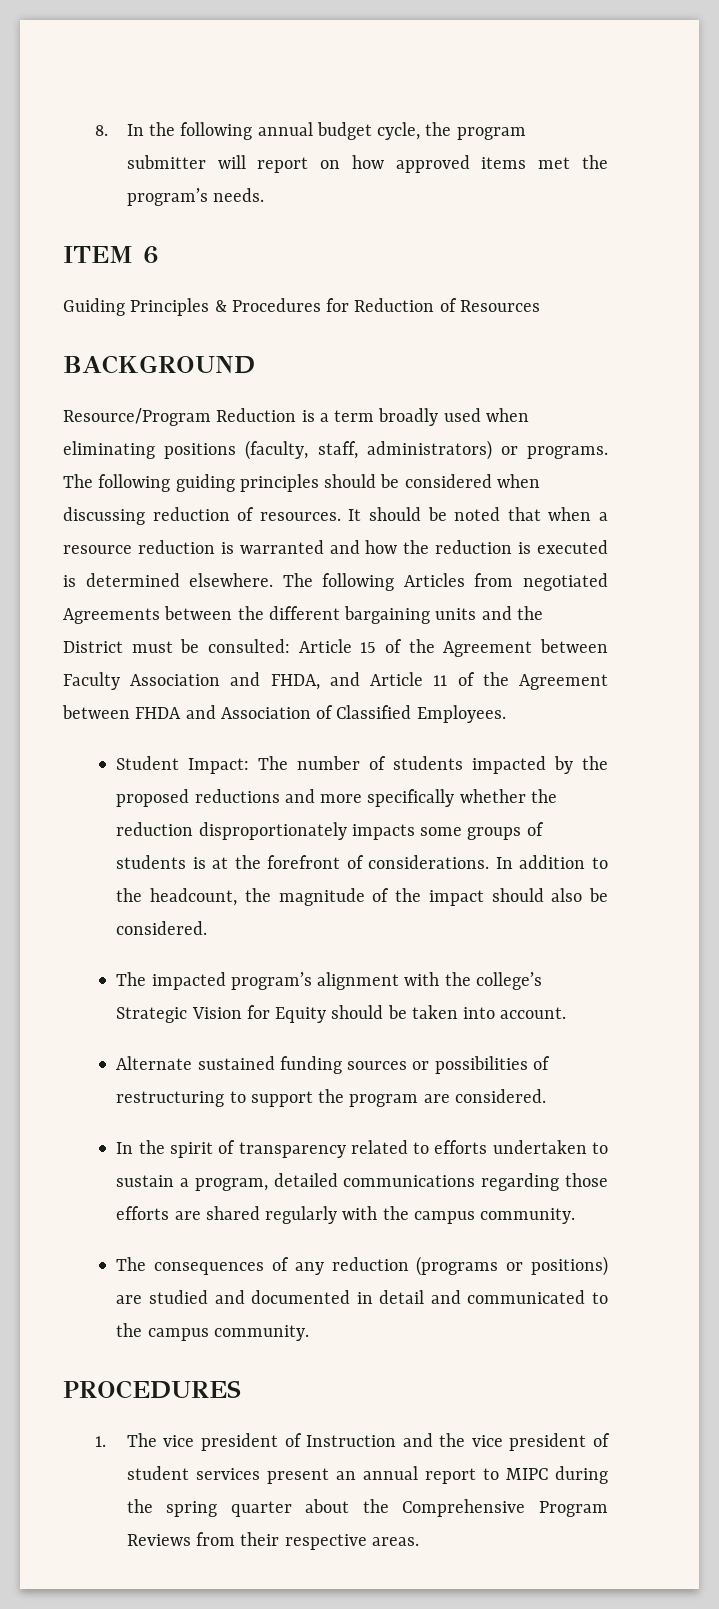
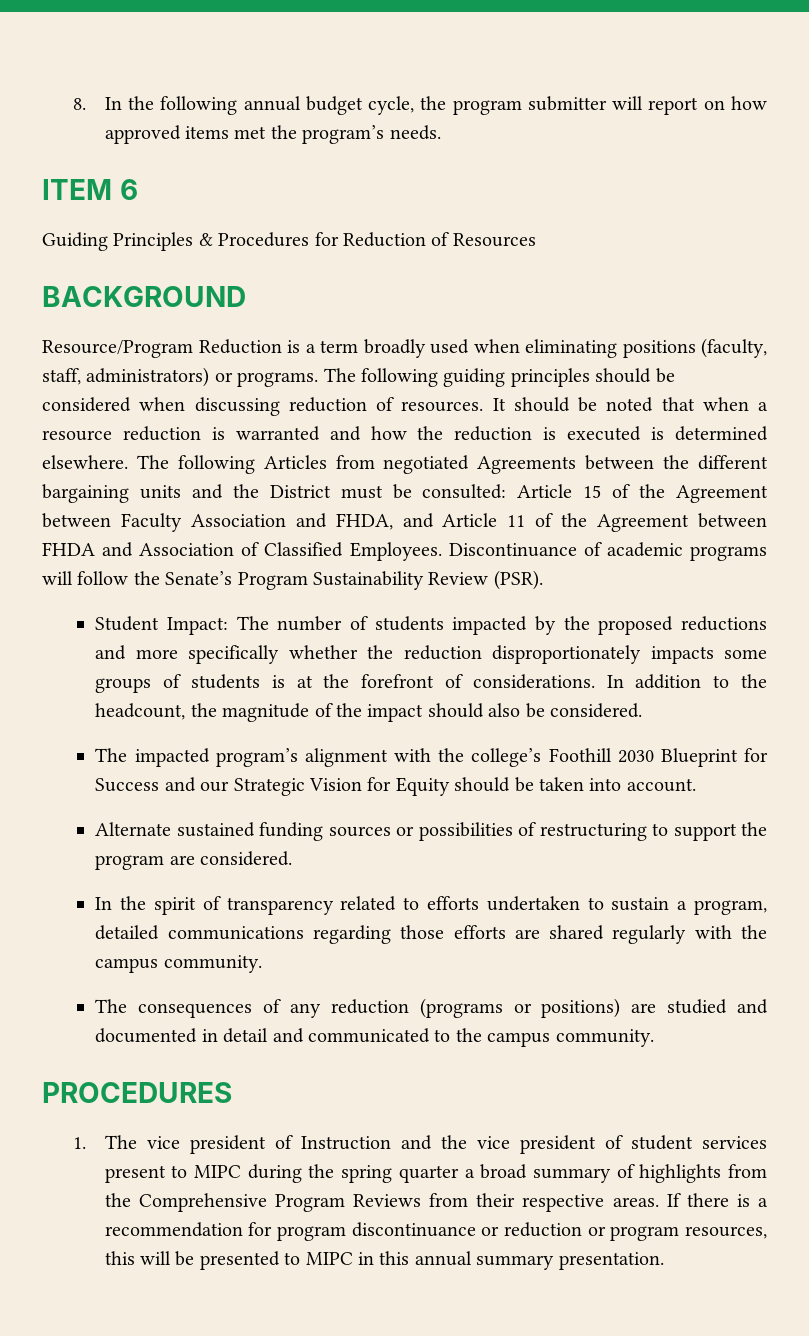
(506, 714) none -> [448,542,767,561] [42,570,543,590] Discontinuance of academic programs will follow the Senate’s Program Sustainability Review (PSR).
(542, 981) none -> [548,748,768,767] [95,777,230,792] Foothill 2030 Blueprint for Success and our
[335,1466,476,1484] an annual report -> (166, 1174) none
[305,1499,350,1513] about -> [464,1164,767,1183] a broad summary of highlights from
(419, 1541) none -> [666,1193,769,1207] [104,1222,767,1241] [104,1251,664,1270] If there is a recommendation for program discontinuance or reduction or program resources, this will be presented to MIPC in this annual summary presentation.

